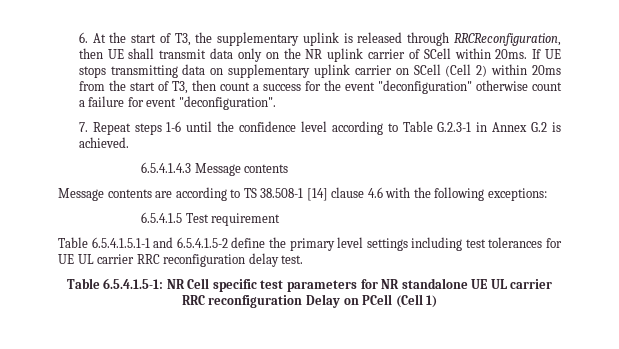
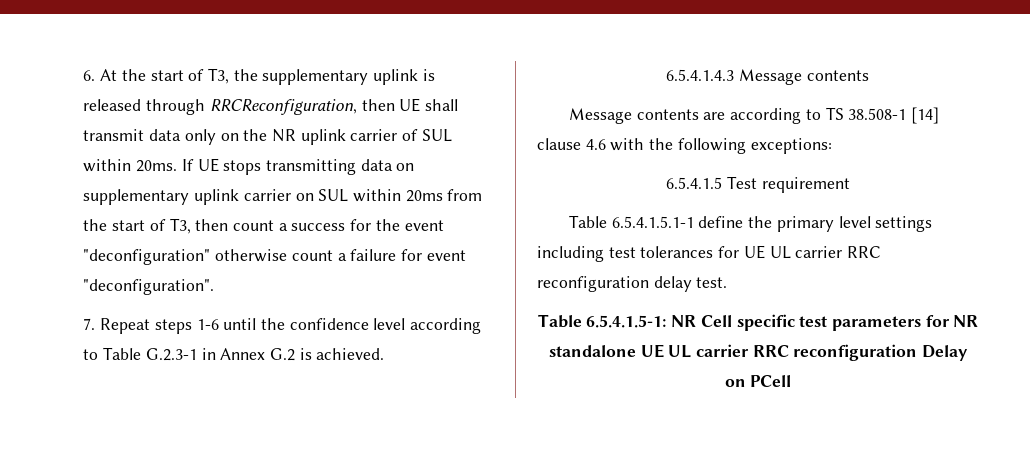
[423,48,451,59] SCell -> [421,129,452,142] SUL
[413,64,488,77] SCell (Cell 2) -> [318,189,349,202] SUL
[153,237,228,248] and 6.5.4.1.5-2 -> (694, 222) none
[395,294,438,308] (Cell 1) -> (792, 381) none

